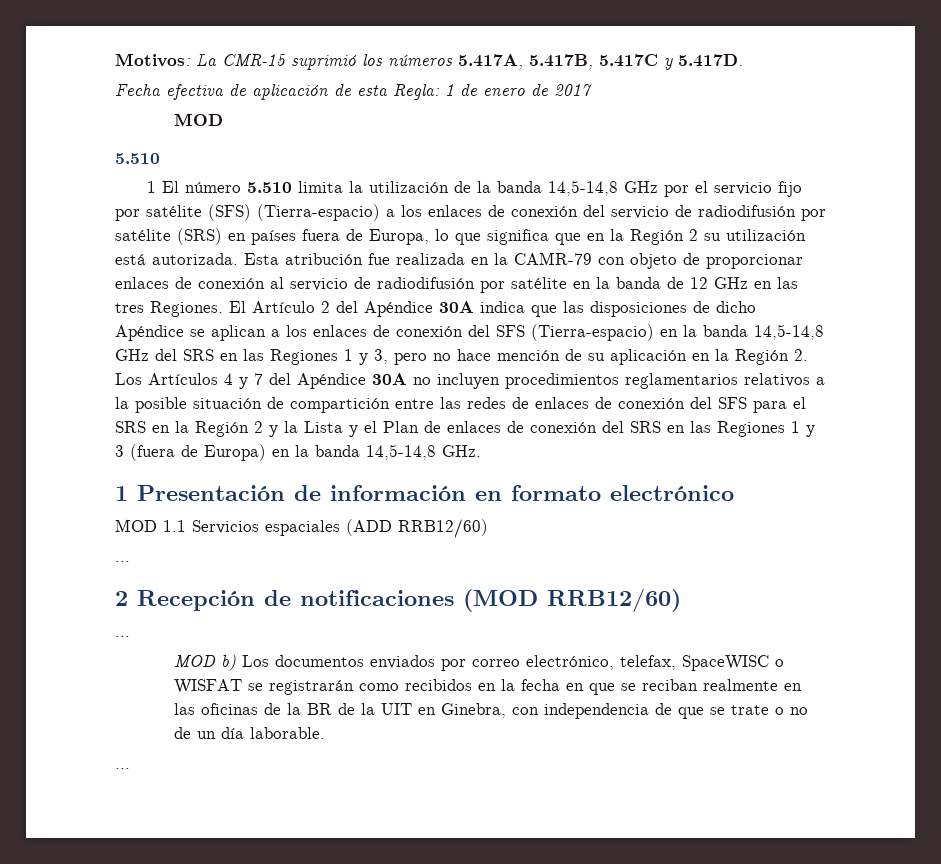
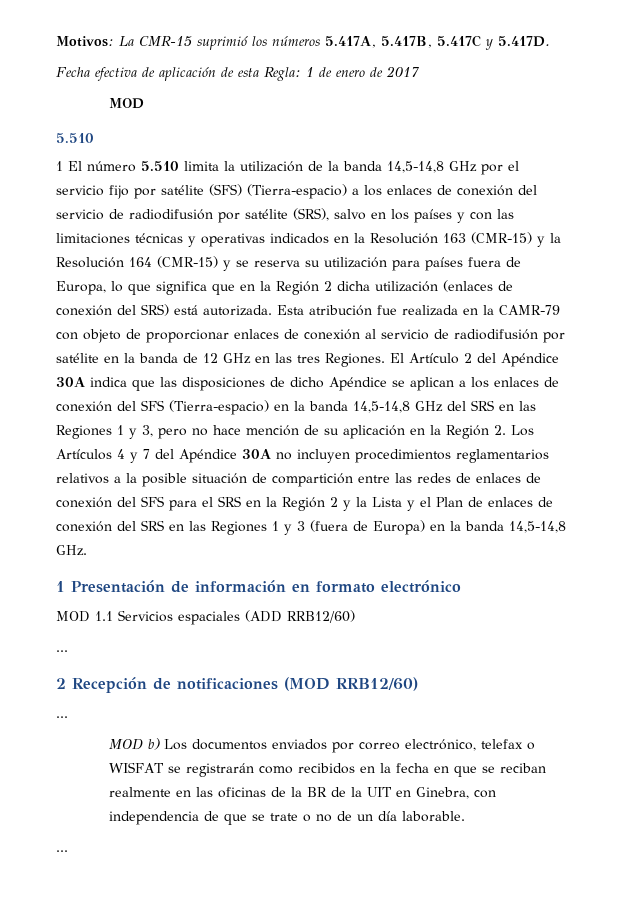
[177,228,246,245] (SRS) en -> [293,208,514,223] [56,232,561,247] [56,256,420,271] (SRS), salvo en los países y con las limitaciones técnicas y operativas indicados en la Resolución 163 (CMR-15) y la Resolución 164 (CMR-15) y se reserva su utilización para
[704,229,806,241] su utilización -> [337,280,513,292] [56,304,169,316] dicha utilización (enlaces de conexión del SRS)
[619,655,769,671] telefax, SpaceWISC -> [481,739,524,749] telefax

